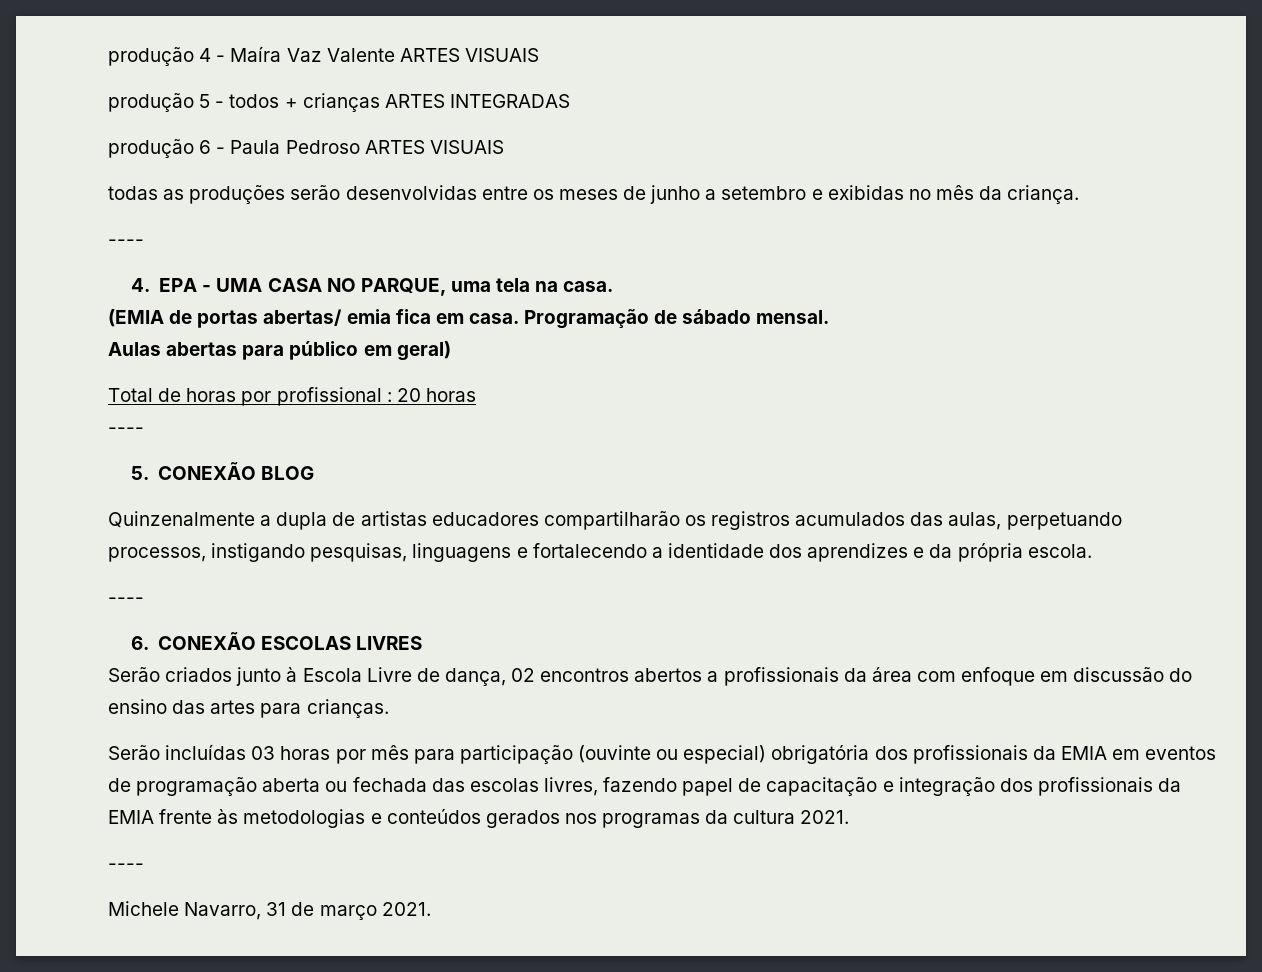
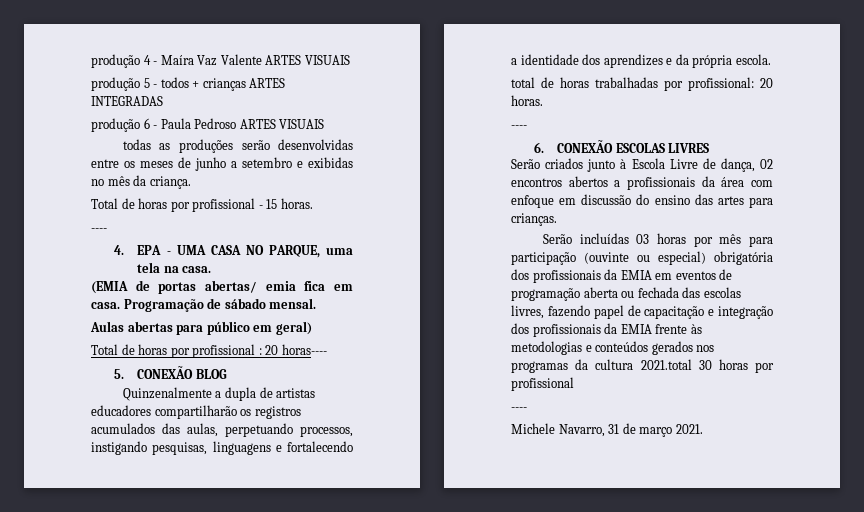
(1080, 194) none -> [91,198,313,212] // Total de horas por profissional - 15 horas.
[425,388,476,402] [108,427,144,434] horas // ---- -> [281,344,327,355] horas----
(1092, 551) none -> [511,77,773,91] [511,95,543,106] // total de horas trabalhadas por profissional: 20 horas.
[800,810,850,824] 2021. -> [640,359,774,373] [511,377,574,391] 2021.total 30 horas por profissional

